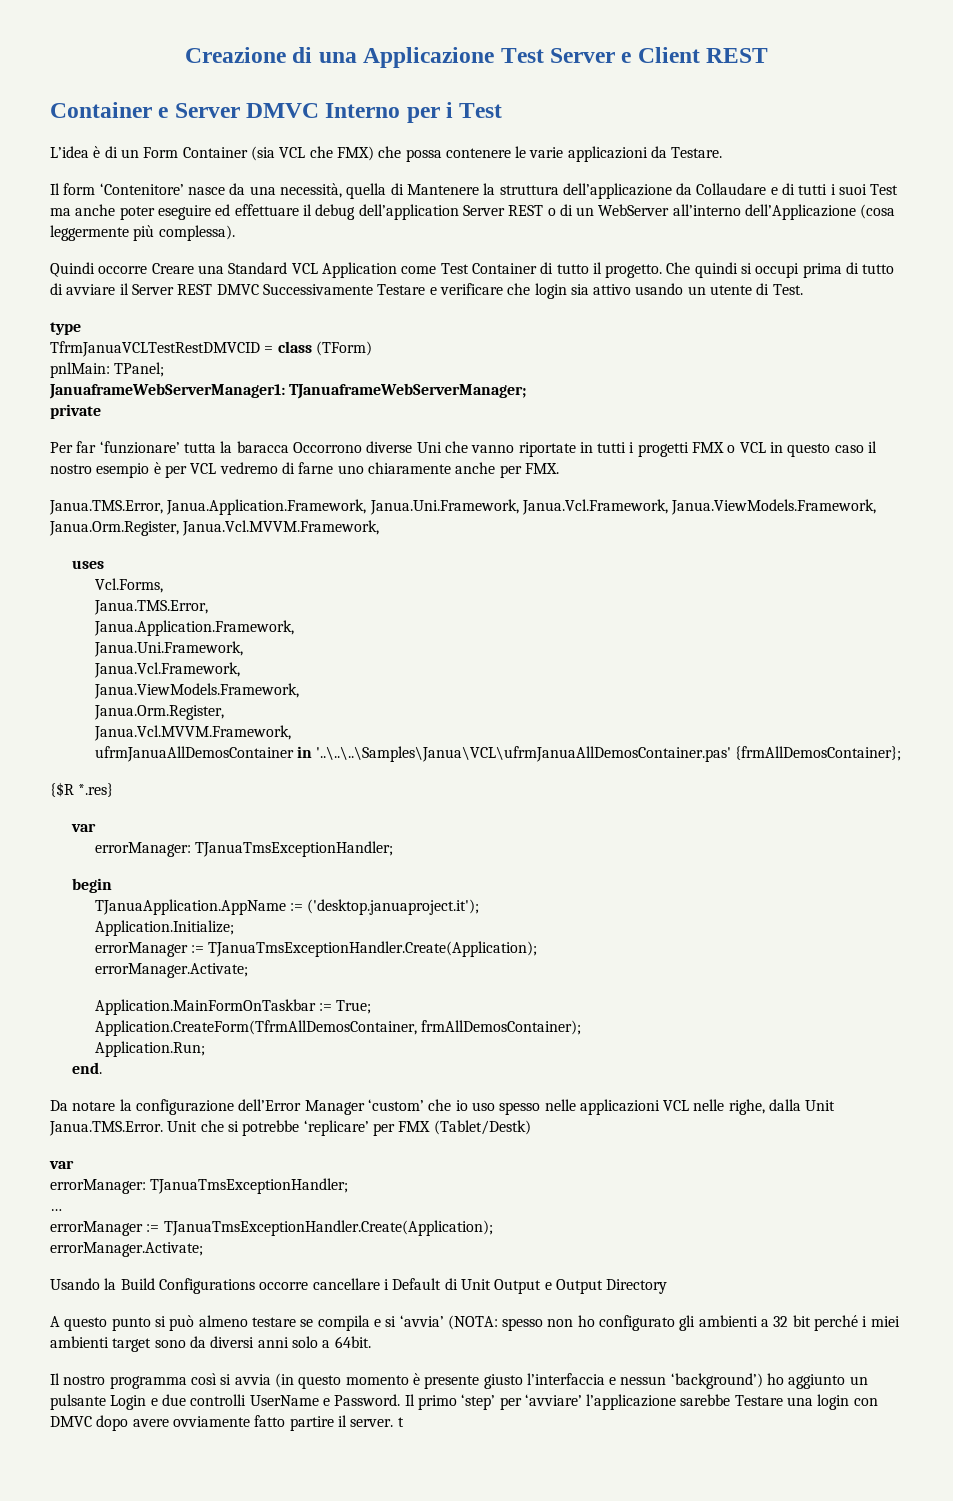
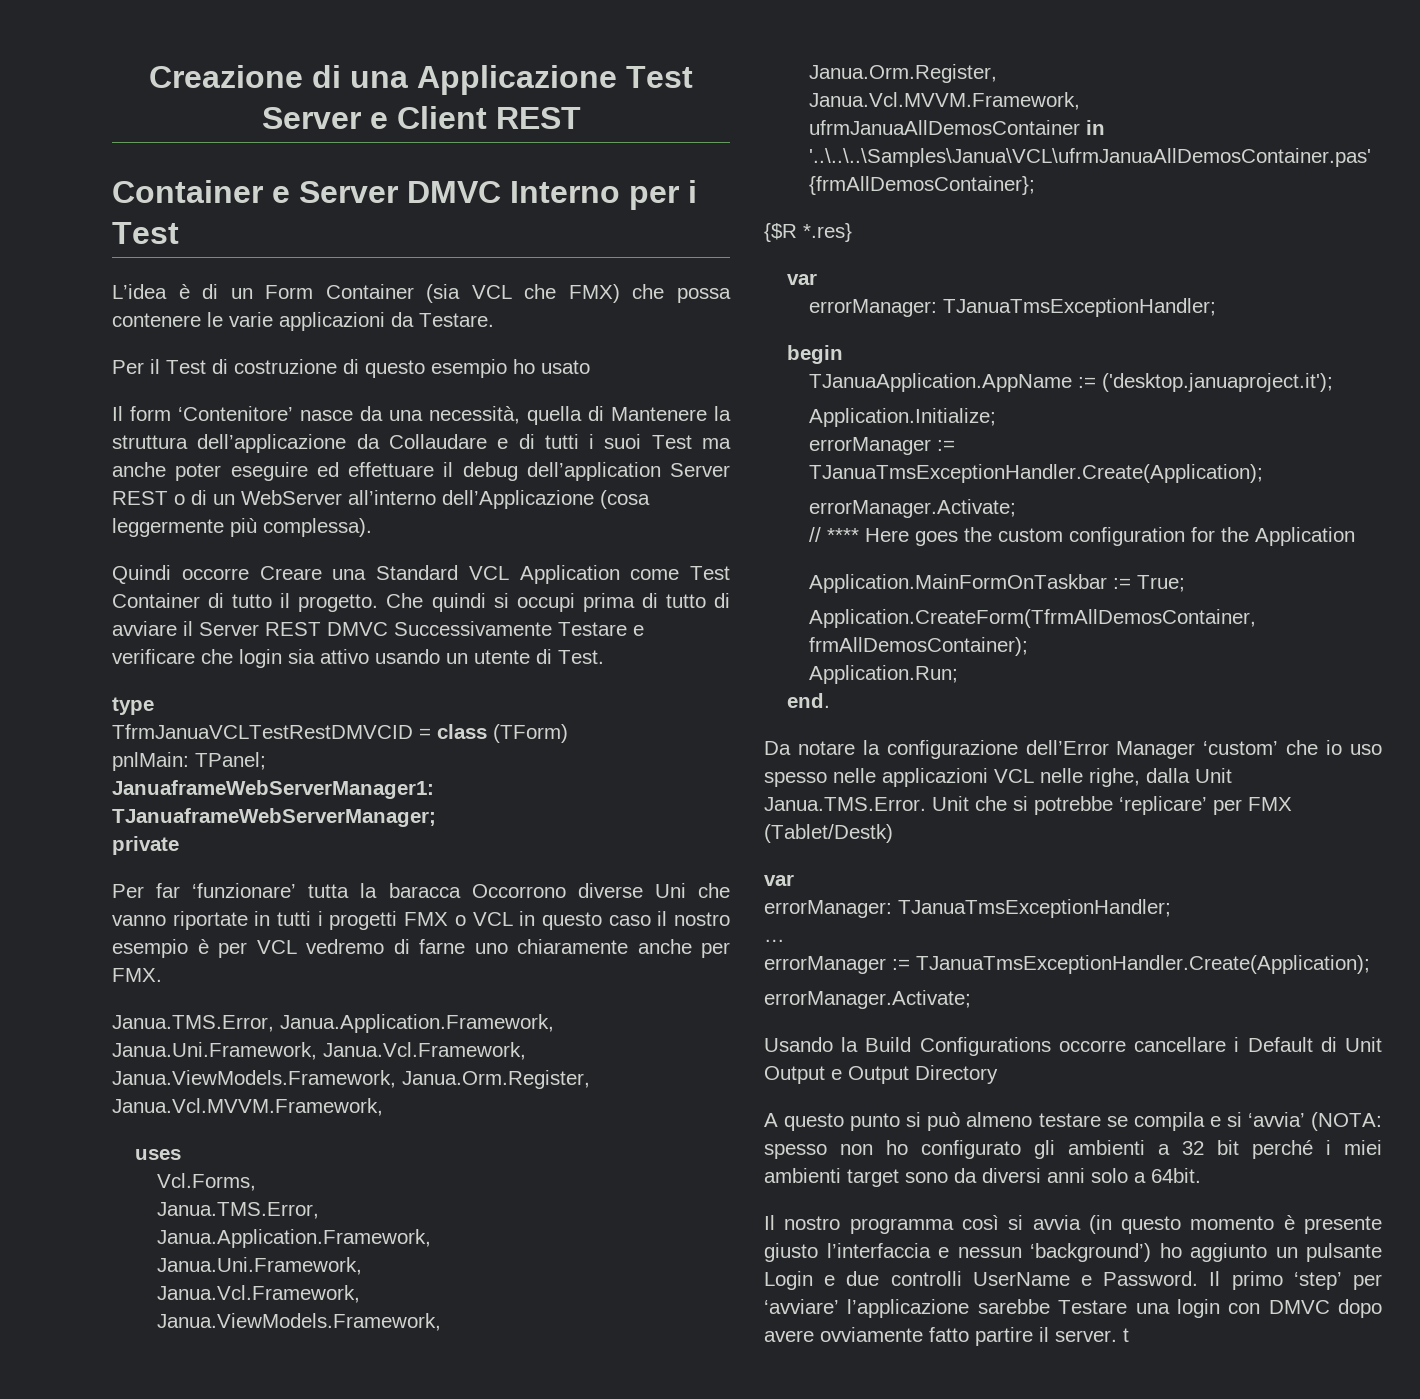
(723, 152) none -> [112,359,590,378] // Per il Test di costruzione di questo esempio ho usato
(248, 970) none -> [809,527,1356,546] // // **** Here goes the custom configuration for the Application

